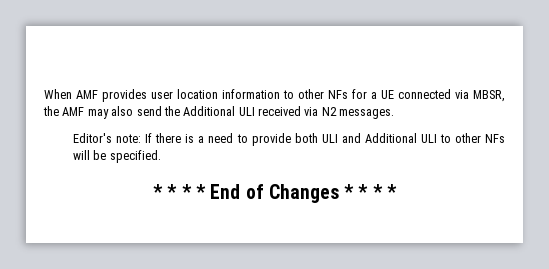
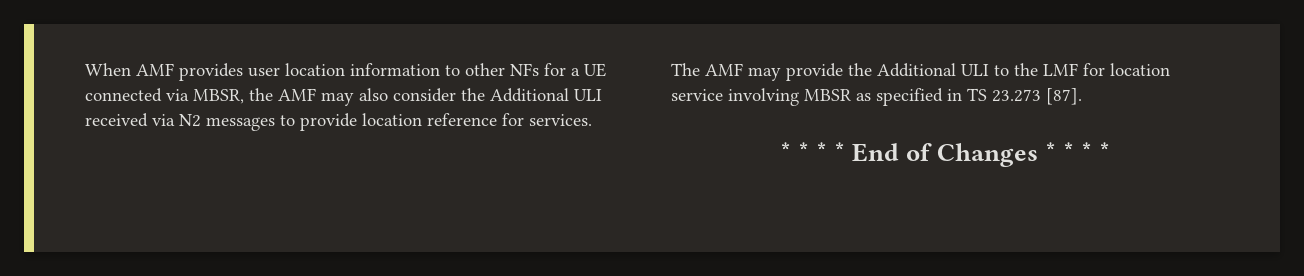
[136,106,162,116] send -> [393,88,456,102] consider
[339,109,395,119] [73,133,505,146] [73,150,161,163] messages. // Editor's note: If there is a need to provide both ULI and Additional ULI to other NFs will be specified. -> [206,113,592,131] [671,63,1170,81] [671,88,1082,106] messages to provide location reference for services. // The AMF may provide the Additional ULI to the LMF for location service involving MBSR as specified in TS 23.273 [87].

